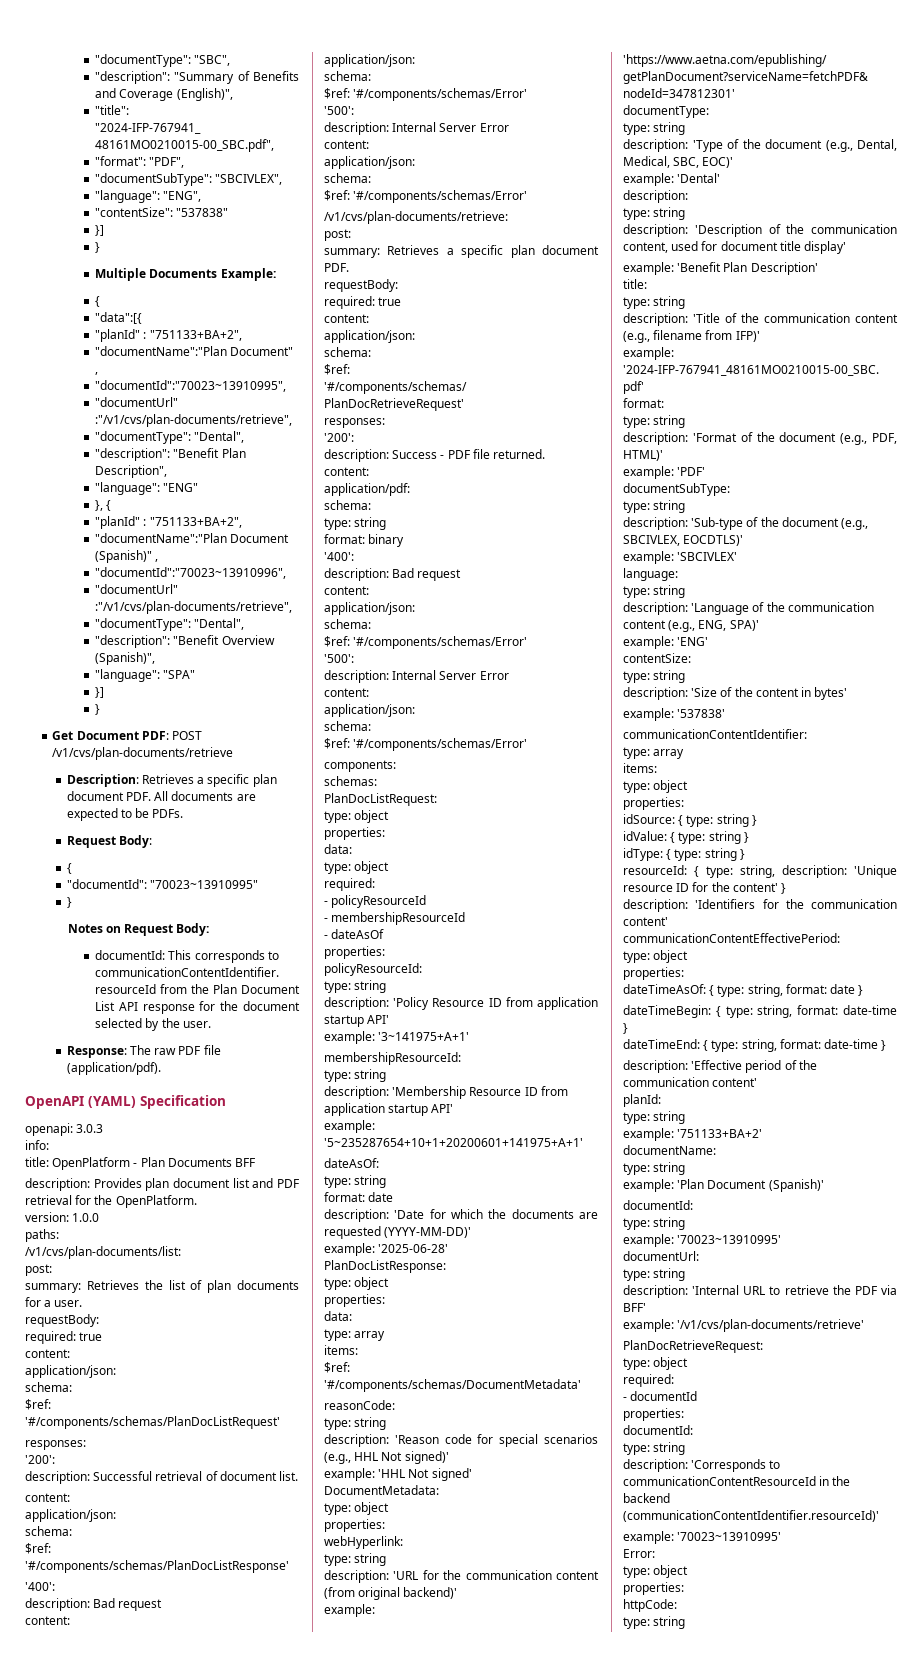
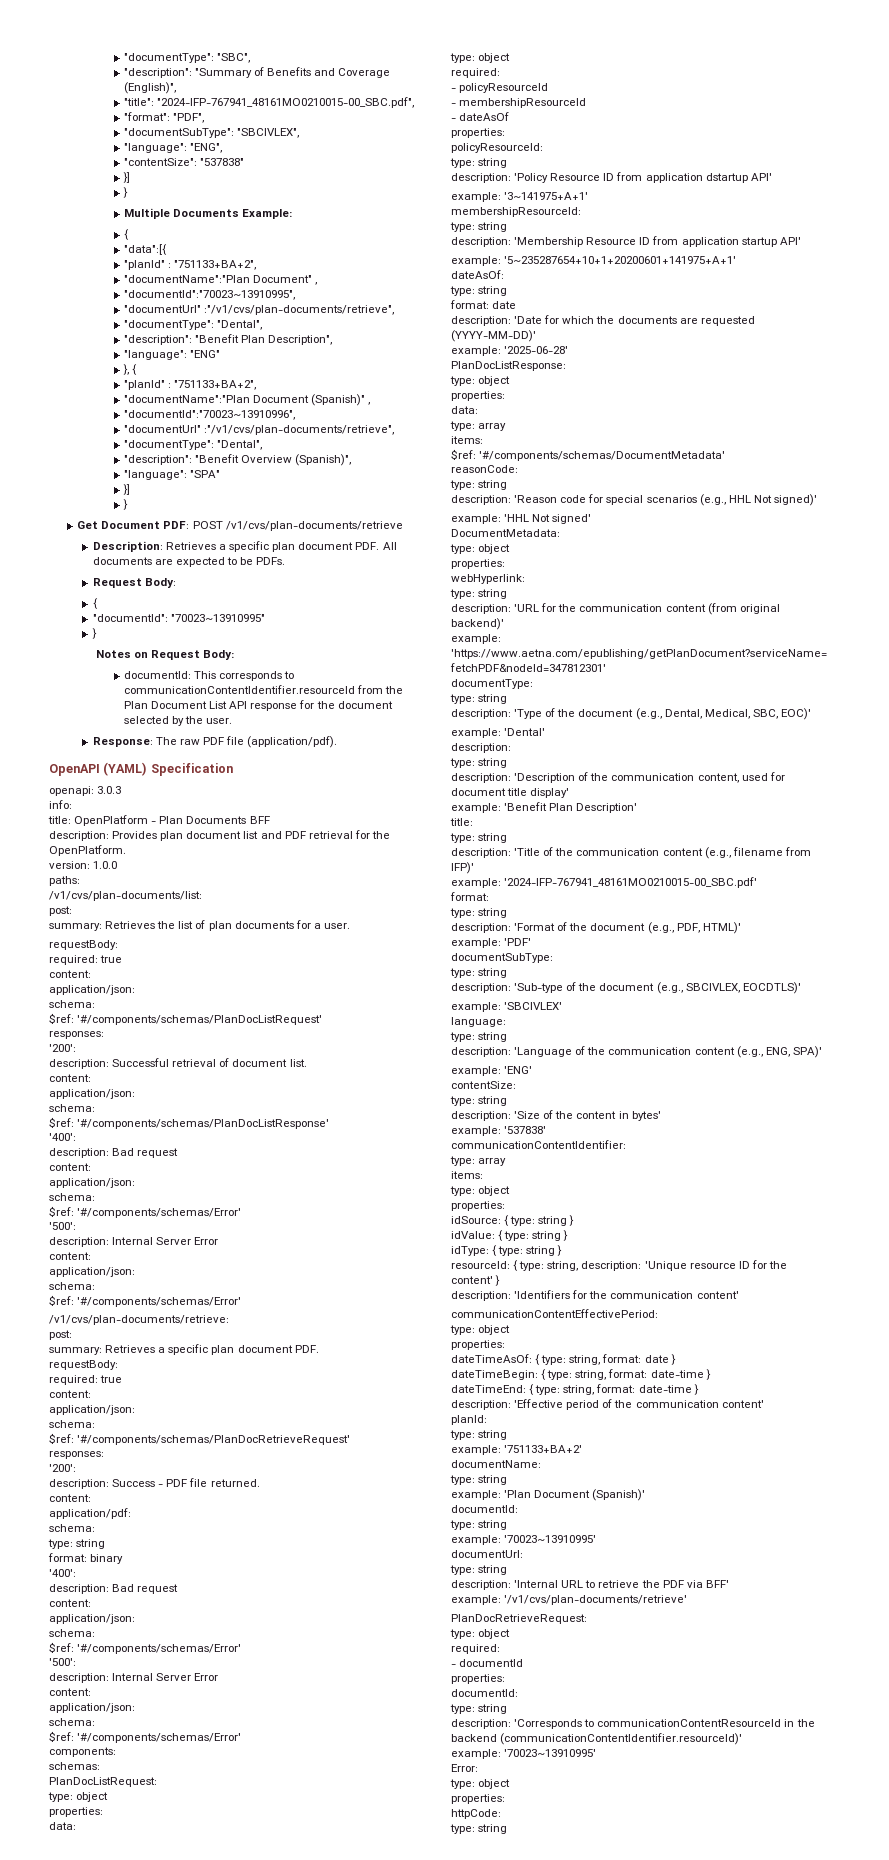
[324,1015,364,1027] startup -> [705,173,748,183] dstartup

